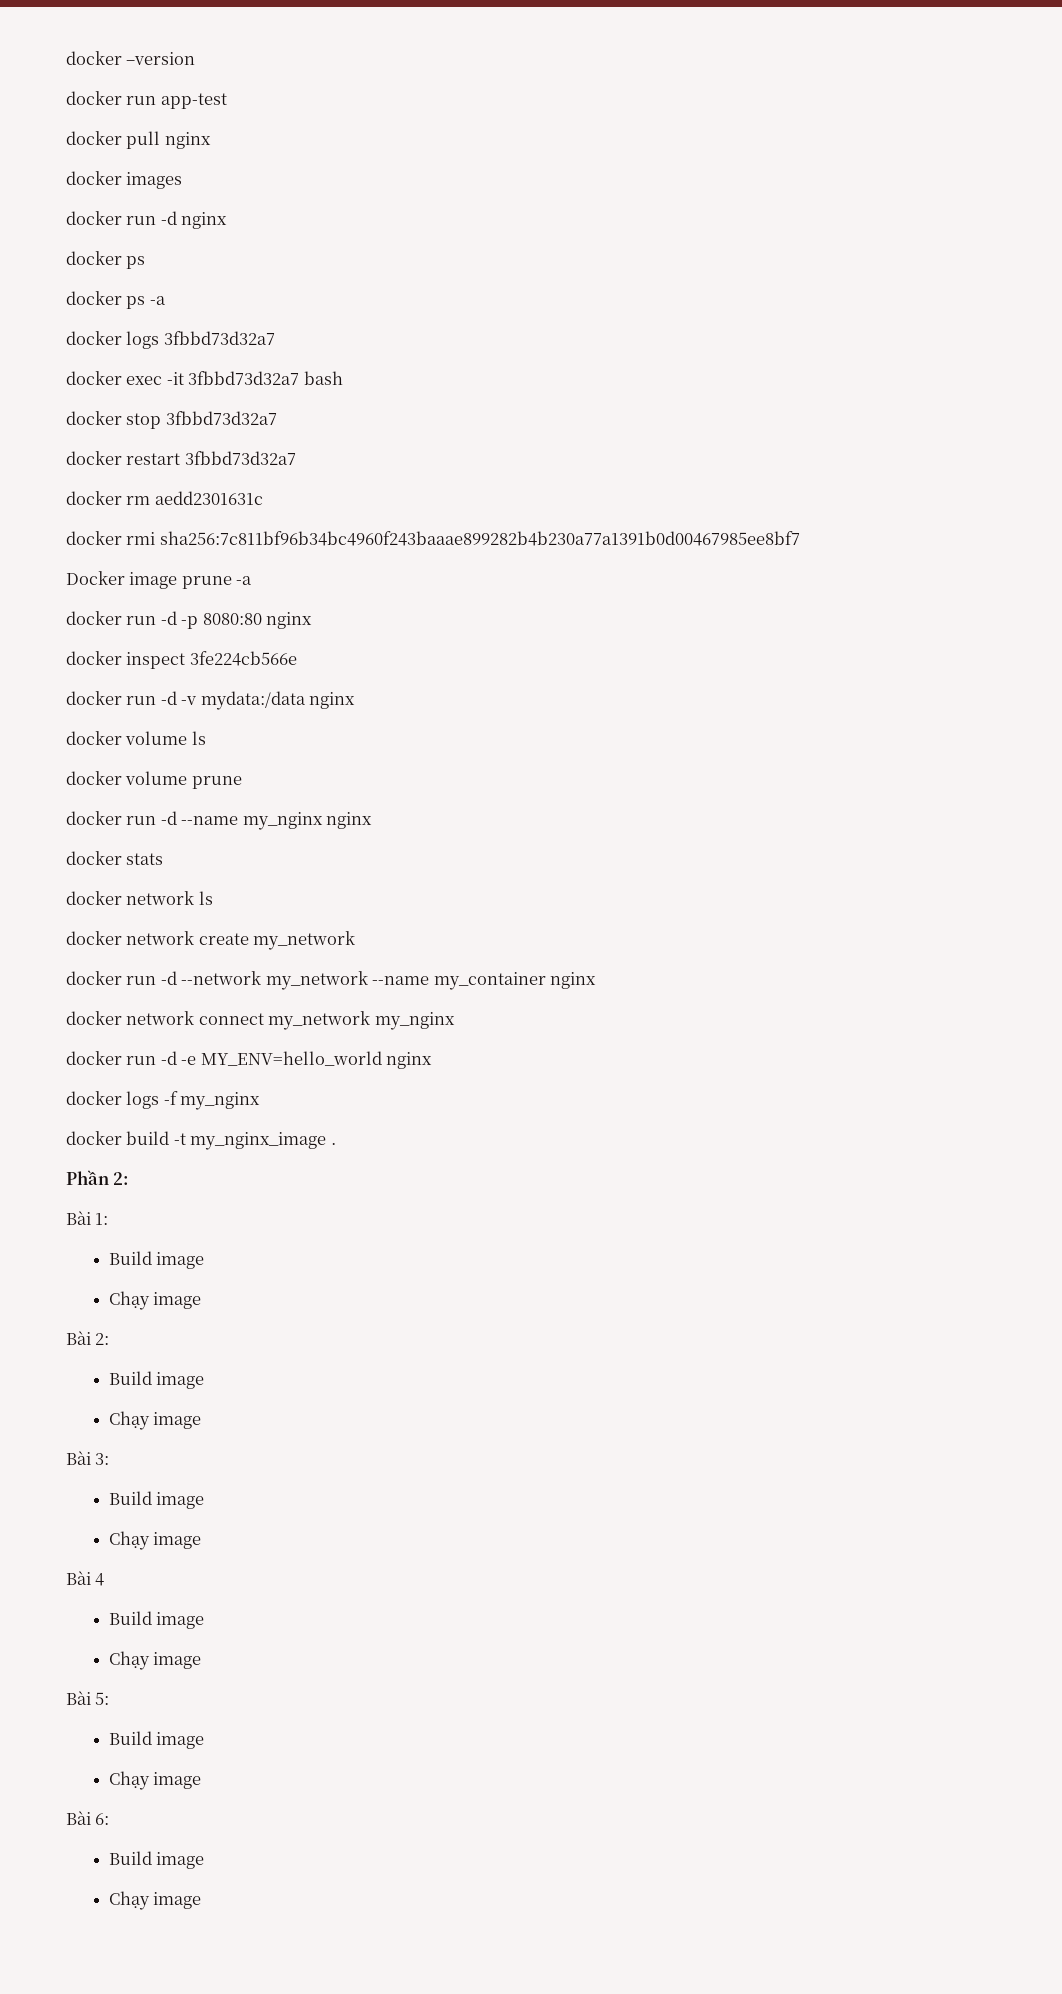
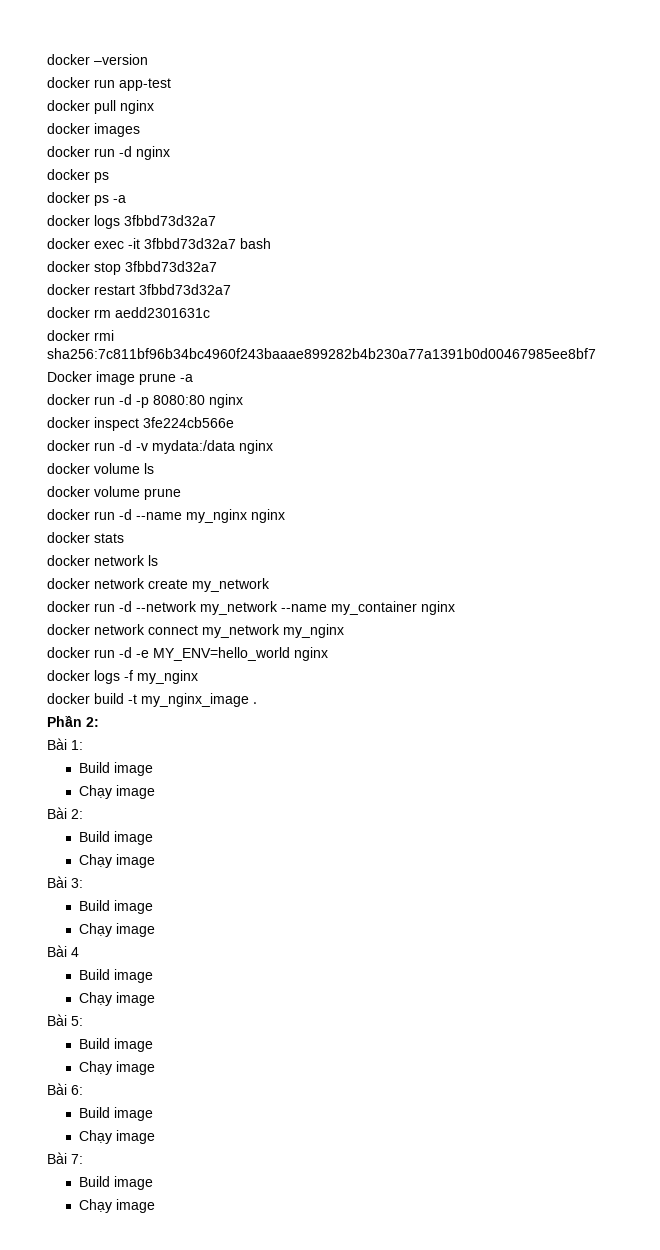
(202, 1900) none -> [47,1152,83,1164] [79,1176,154,1190] [79,1199,156,1213] // Bài 7: // Build image // Chạy image

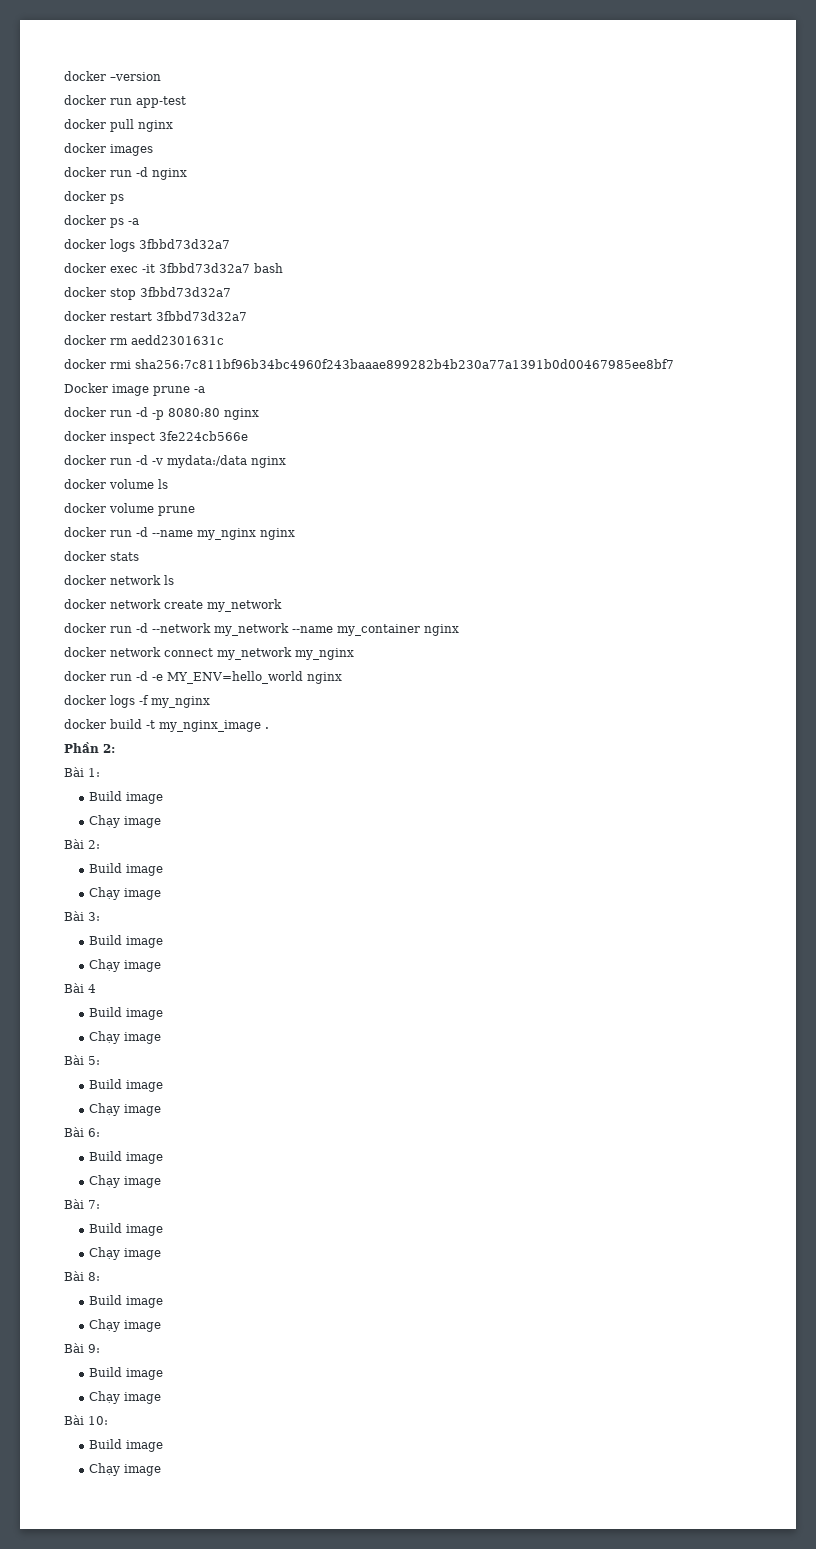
(156, 1206) none -> [64,1271,100,1281] [89,1295,164,1308] [89,1319,162,1332] [64,1343,100,1353] [89,1367,164,1380] [89,1391,162,1404] [64,1415,108,1425] [89,1439,164,1452] [89,1463,162,1476] // Bài 8: // Build image // Chạy image // Bài 9: // Build image // Chạy image // Bài 10: // Build image // Chạy image

